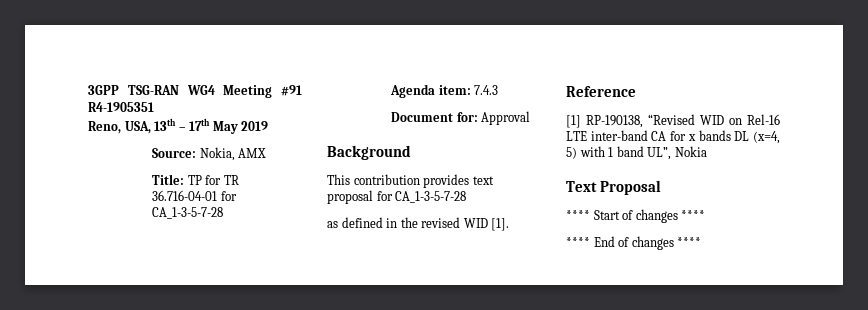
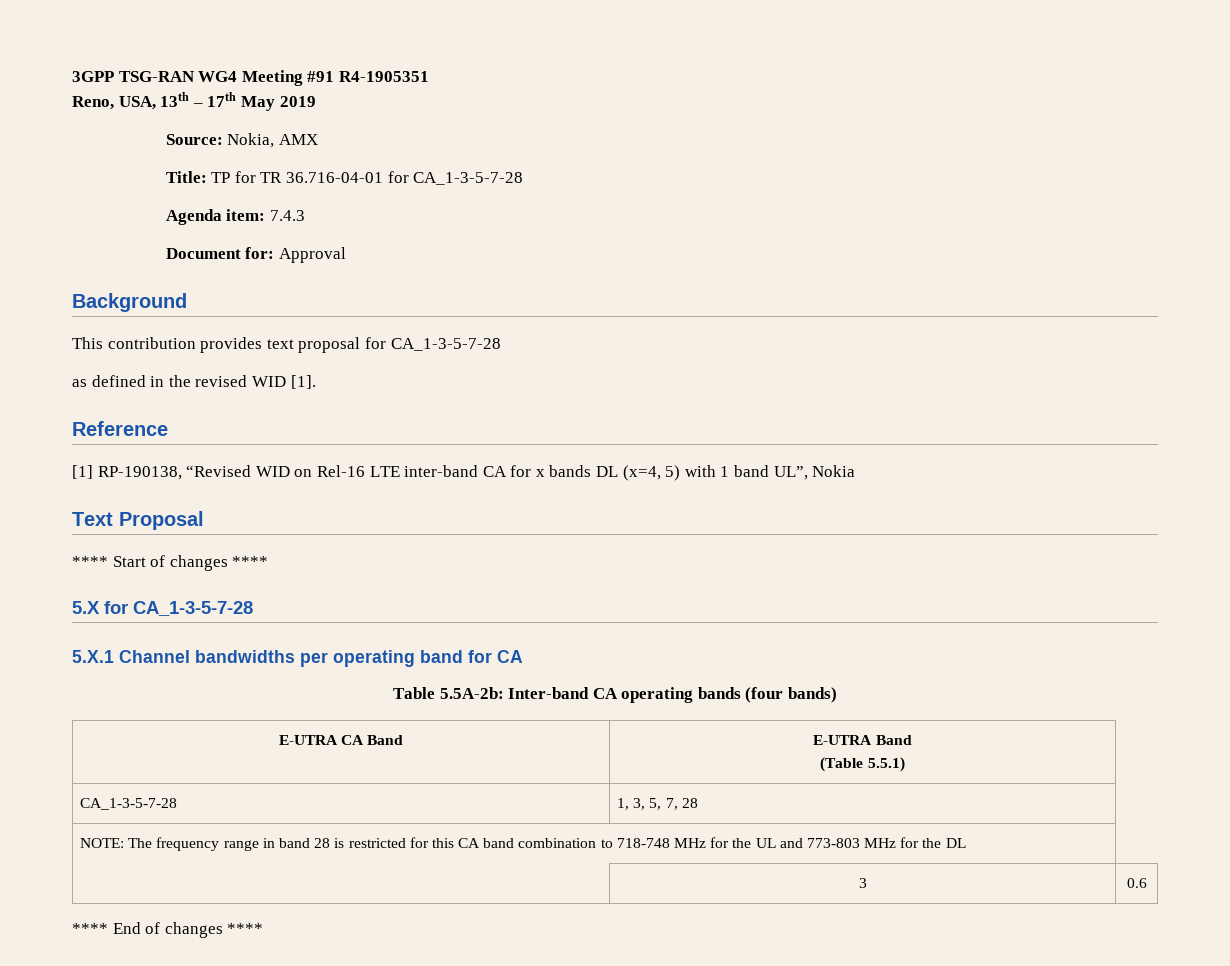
(706, 215) none -> [72,601,253,616] [72,650,523,667] [392,687,838,703] [278,735,404,745] [813,735,912,745] [820,757,905,772] [80,798,178,810] [617,798,698,810] [80,837,966,851] [858,878,867,888] [1126,878,1147,888] // 5.X for CA_1-3-5-7-28 // 5.X.1 Channel bandwidths per operating band for CA // Table 5.5A-2b: Inter-band CA operating bands (four bands) // E-UTRA CA Band | E-UTRA Band // (Table 5.5.1) // CA_1-3-5-7-28 | 1, 3, 5, 7, 28 // NOTE: The frequency range in band 28 is restricted for this CA band combination to 718-748 MHz for the UL and 773-803 MHz for the DL // | 3 | 0.6

